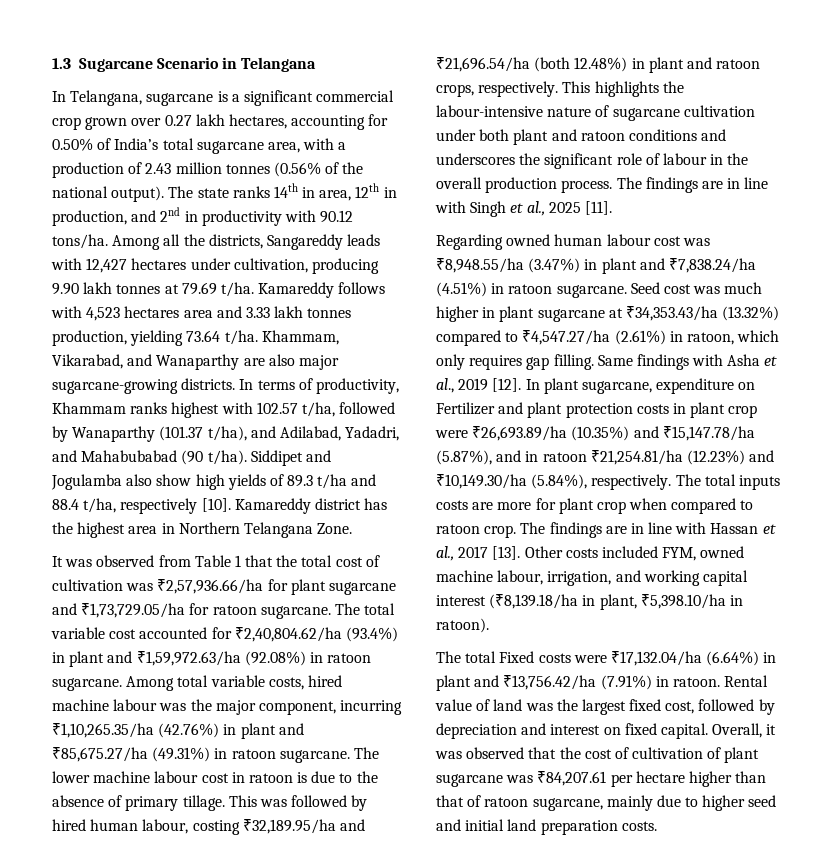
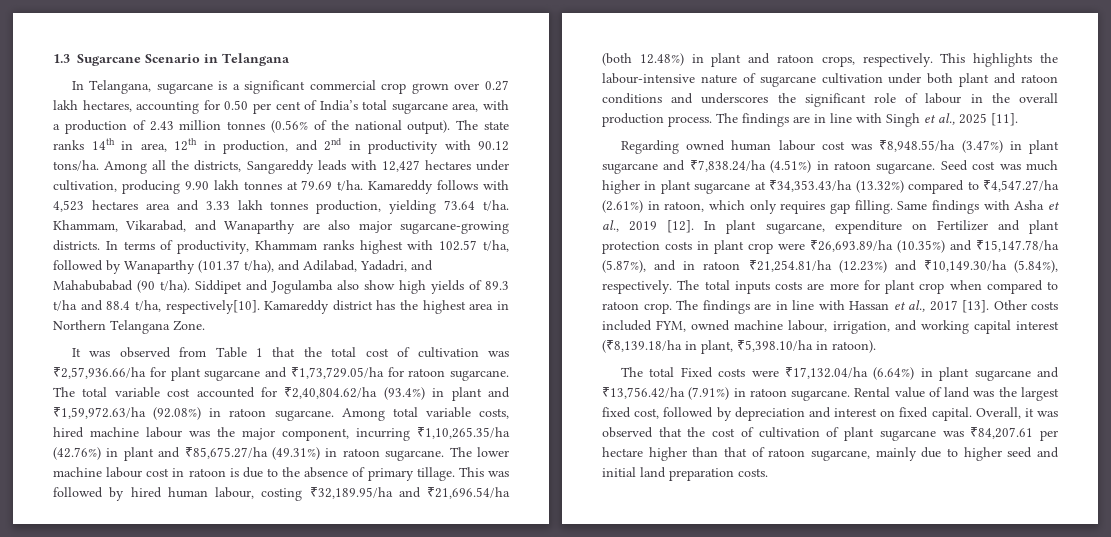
[52,138,93,151] 0.50% -> [224,100,301,114] 0.50 per cent
[120,498,231,514] respectively [10]. -> [165,300,260,314] respectively[10].
(637, 266) none -> [602,163,658,174] sugarcane
(471, 683) none -> [974,370,1031,381] sugarcane
[672,677,720,687] ratoon. -> [749,388,851,401] ratoon sugarcane.

